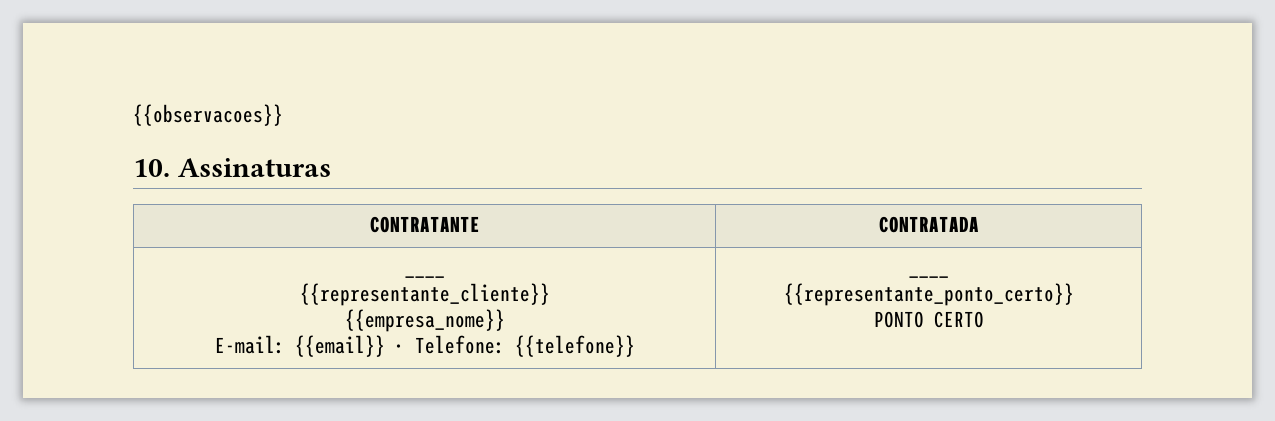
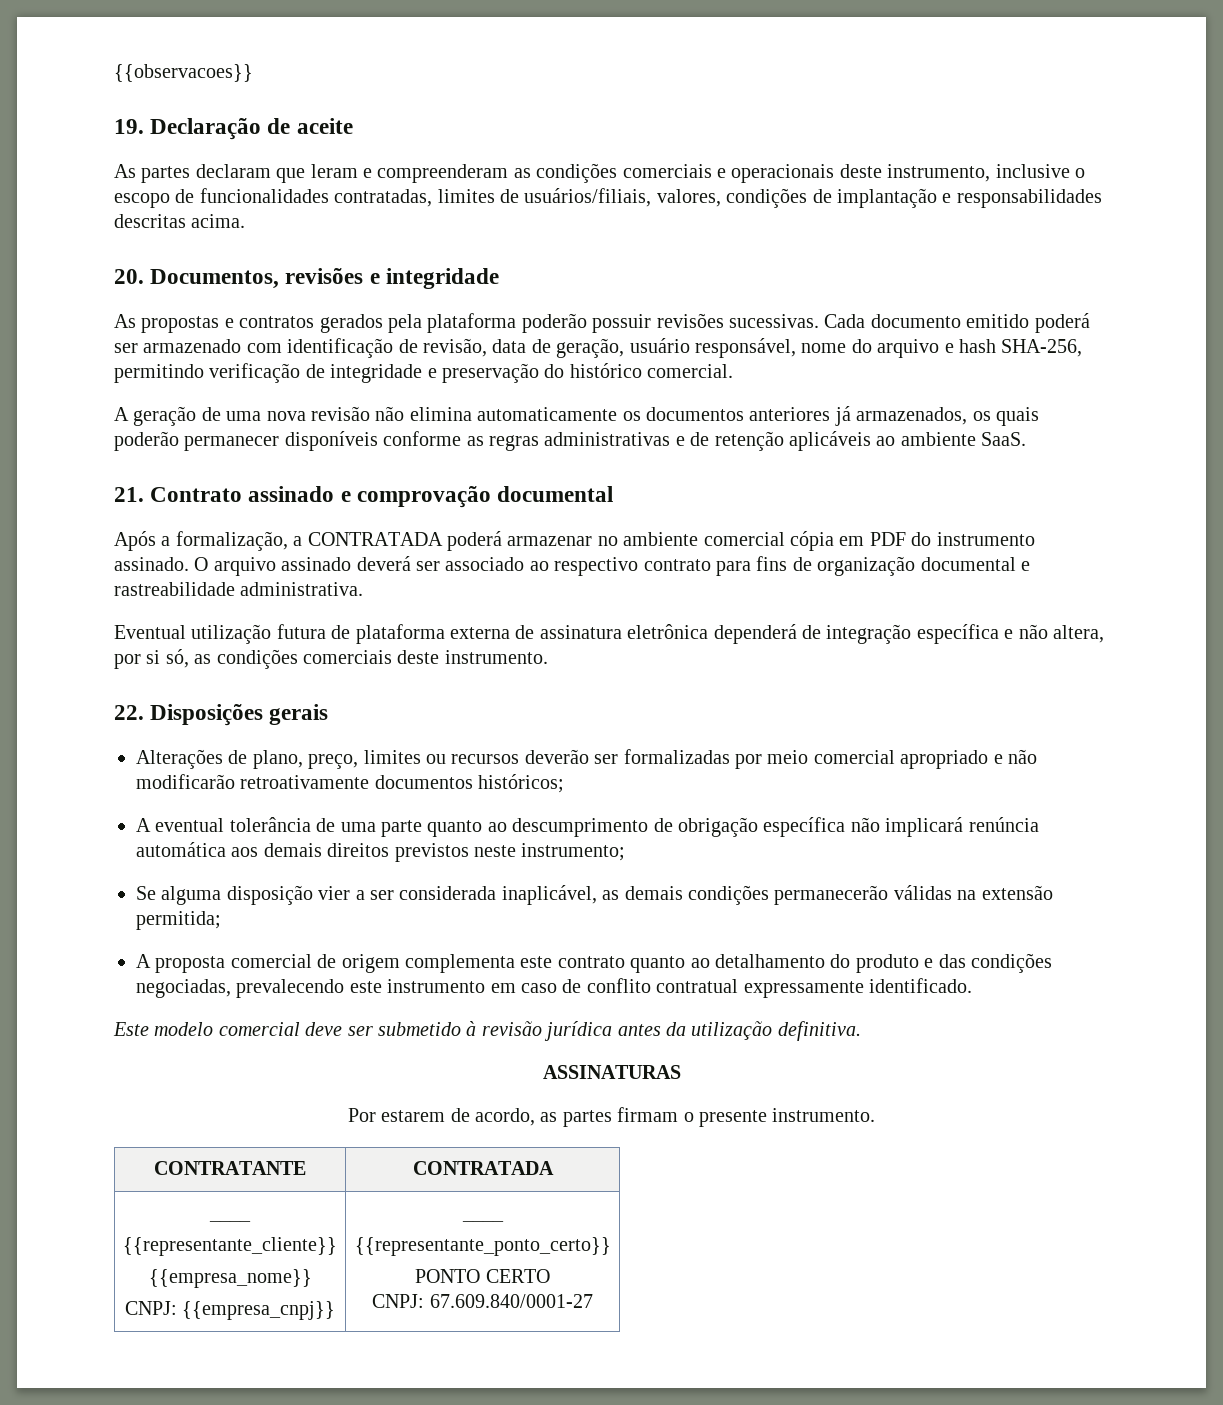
[133,158,331,177] 10. Assinaturas -> [114,118,353,140] [114,163,1085,183] [114,188,1102,208] [114,214,246,228] [114,268,499,289] [114,313,1090,333] [114,338,1083,358] [114,363,734,383] [114,406,1039,426] [114,431,1027,451] [114,486,614,508] [114,531,1035,551] [114,556,1030,576] [114,582,364,596] [114,624,1104,644] [114,649,548,669] [114,704,329,726] [136,749,1037,769] [136,774,565,793] [136,817,1039,837] [136,842,626,862] [136,885,1053,905] [136,911,221,930] [136,953,1052,973] [136,978,972,998] [113,1021,861,1041] [542,1065,681,1079] [347,1107,876,1127] 19. Declaração de aceite // As partes declaram que leram e compreenderam as condições comerciais e operacionais deste instrumento, inclusive o escopo de funcionalidades contratadas, limites de usuários/filiais, valores, condições de implantação e responsabilidades descritas acima. // 20. Documentos, revisões e integridade // As propostas e contratos gerados pela plataforma poderão possuir revisões sucessivas. Cada documento emitido poderá ser armazenado com identificação de revisão, data de geração, usuário responsável, nome do arquivo e hash SHA-256, permitindo verificação de integridade e preservação do histórico comercial. // A geração de uma nova revisão não elimina automaticamente os documentos anteriores já armazenados, os quais poderão permanecer disponíveis conforme as regras administrativas e de retenção aplicáveis ao ambiente SaaS. // 21. Contrato assinado e comprovação documental // Após a formalização, a CONTRATADA poderá armazenar no ambiente comercial cópia em PDF do instrumento assinado. O arquivo assinado deverá ser associado ao respectivo contrato para fins de organização documental e rastreabilidade administrativa. // Eventual utilização futura de plataforma externa de assinatura eletrônica dependerá de integração específica e não altera, por si só, as condições comerciais deste instrumento. // 22. Disposições gerais // Alterações de plano, preço, limites ou recursos deverão ser formalizadas por meio comercial apropriado e não modificarão retroativamente documentos históricos; // A eventual tolerância de uma parte quanto ao descumprimento de obrigação específica não implicará renúncia automática aos demais direitos previstos neste instrumento; // Se alguma disposição vier a ser considerada inaplicável, as demais condições permanecerão válidas na extensão permitida; // A proposta comercial de origem complementa este contrato quanto ao detalhamento do produto e das condições negociadas, prevalecendo este instrumento em caso de conflito contratual expressamente identificado. // Este modelo comercial deve ser submetido à revisão jurídica antes da utilização definitiva. // ASSINATURAS // Por estarem de acordo, as partes firmam o presente instrumento.
[214,335,635,357] E-mail: {{email}} · Telefone: {{telefone}} -> [124,1301,336,1320] CNPJ: {{empresa_cnpj}}
(984, 319) none -> [372,1294,593,1308] // CNPJ: 67.609.840/0001-27

